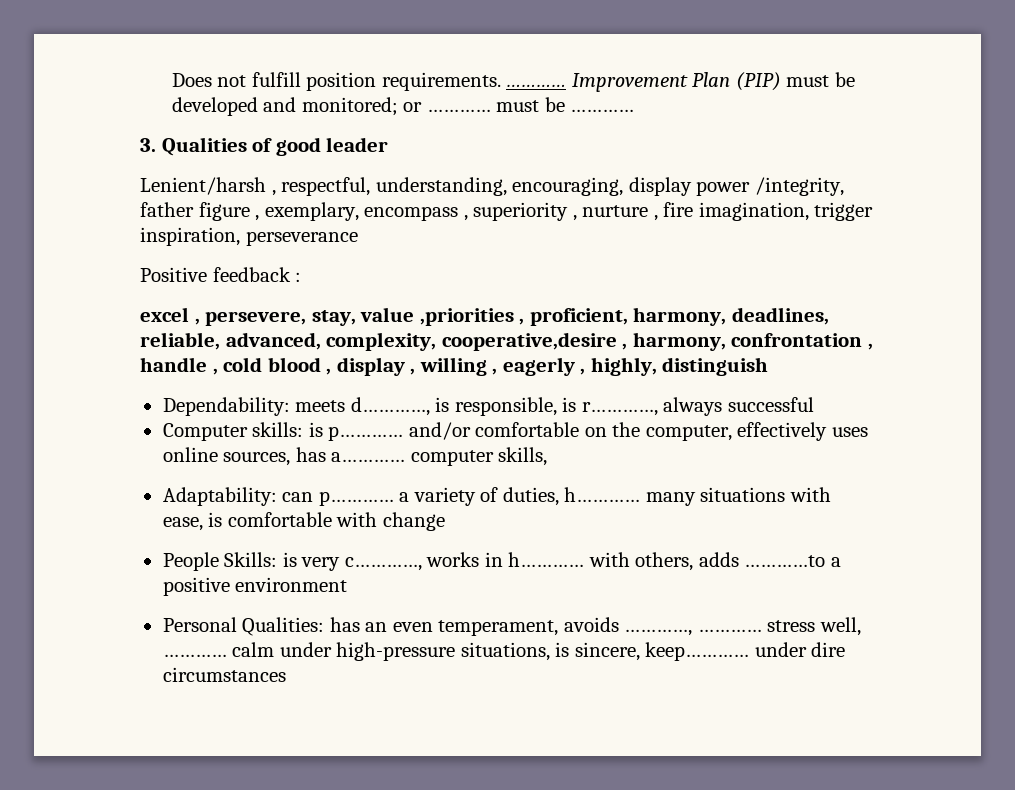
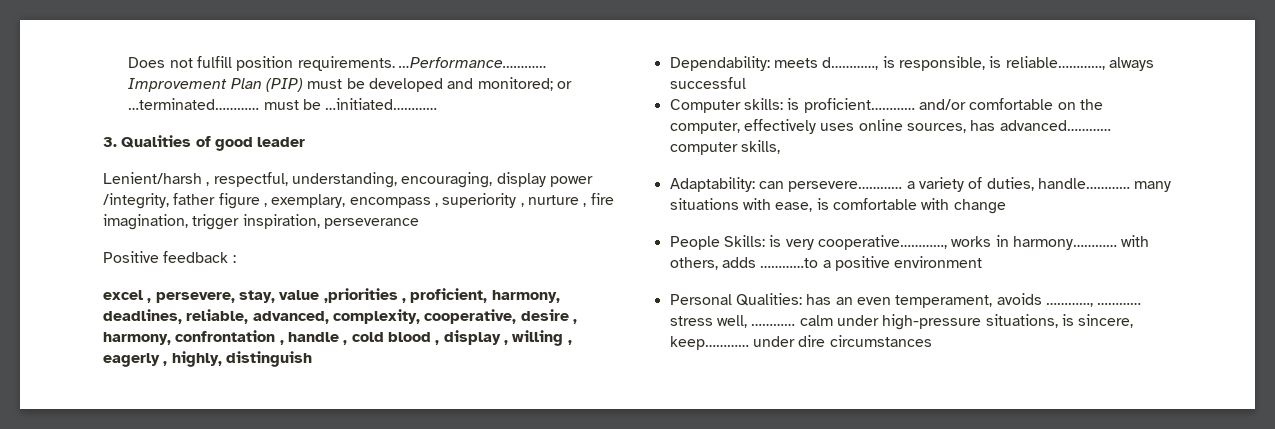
[506,84,567,87] ………… -> [398,57,547,68] …Performance…………
[426,97,635,112] ………… must be ………… -> [128,98,438,110] …terminated………… must be …initiated…………
[441,332,617,351] cooperative,desire -> [424,309,569,324] cooperative, desire
[581,402,658,416] r…………, -> [1005,56,1105,70] reliable…………,
[328,426,404,441] p………… -> [803,98,915,113] proficient…………
[331,452,406,462] a………… -> [999,120,1111,131] advanced…………
[318,491,394,506] p………… -> [788,181,903,192] persevere…………
[564,487,641,502] h………… -> [1037,178,1130,189] handle…………
[344,557,422,571] c…………, -> [817,235,947,250] cooperative…………,
[508,552,585,567] h………… -> [1012,236,1117,250] harmony…………

